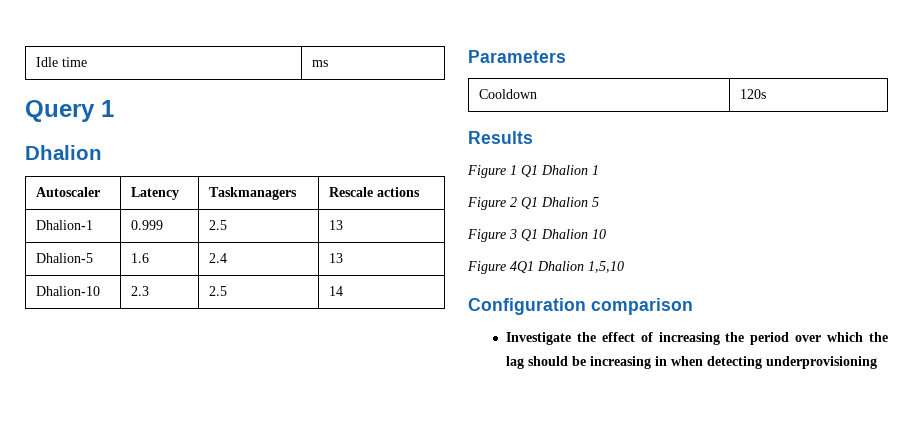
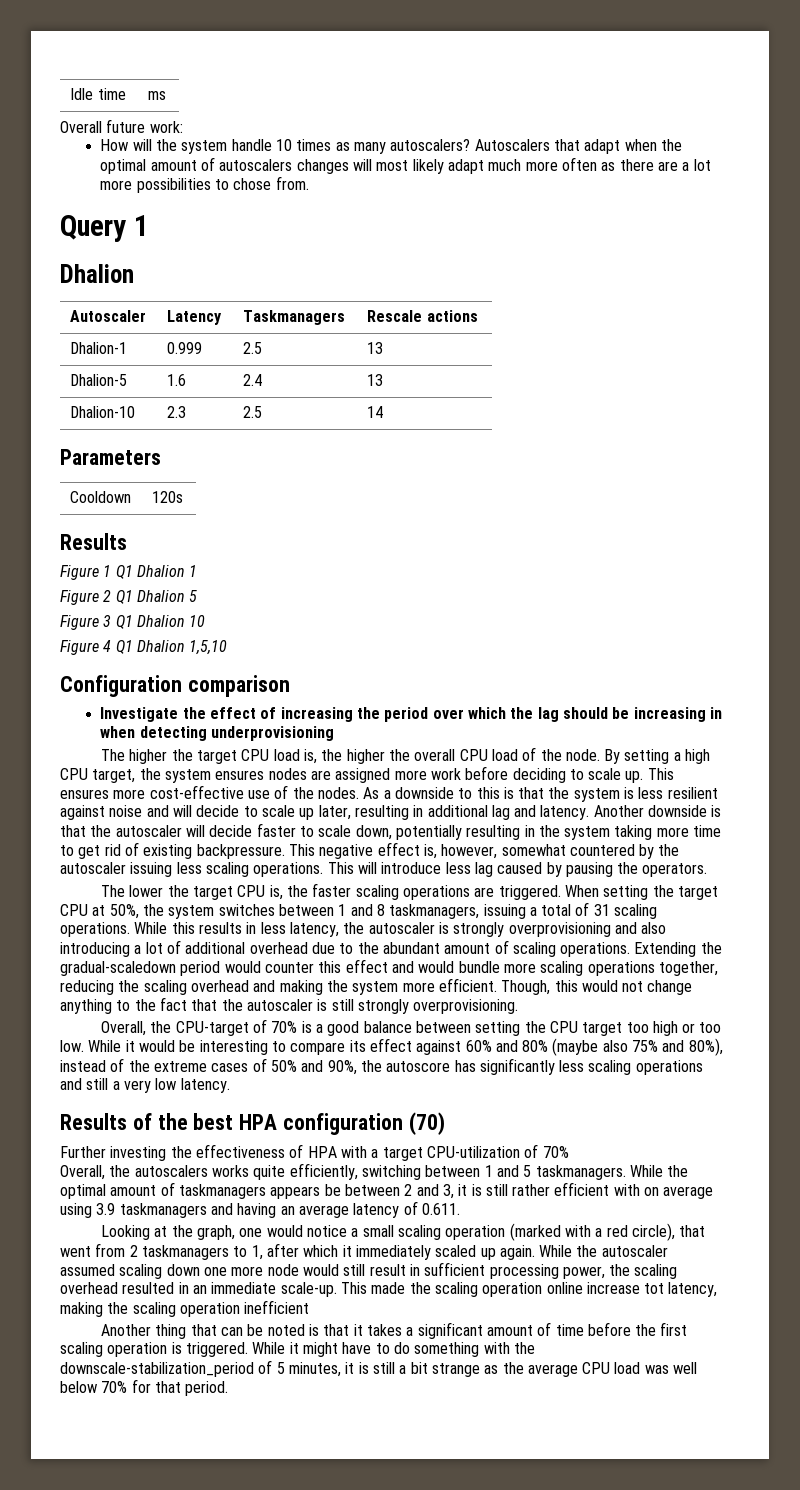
(328, 63) none -> [60,119,183,133] [100,139,682,154] [100,157,711,174] [100,176,309,193] // Overall future work: // How will the system handle 10 times as many autoscalers? Autoscalers that adapt when the optimal amount of autoscalers changes will most likely adapt much more often as there are a lot more possibilities to chose from.
[510,261,534,273] 4Q1 -> [103,640,133,654] 4 Q1
(878, 362) none -> [101,747,711,764] [60,766,674,783] [60,785,718,802] [60,805,722,820] [60,823,722,840] [60,842,680,859] [60,862,708,877] [101,883,718,900] [60,902,658,919] [60,922,667,937] [60,940,722,957] [60,959,718,976] [60,978,693,995] [60,997,519,1014] [101,1019,722,1036] [60,1038,723,1056] [60,1058,703,1075] [60,1078,230,1093] [60,1112,445,1135] [60,1144,569,1161] [60,1163,689,1180] [60,1182,714,1199] [60,1201,460,1218] [101,1223,706,1241] [60,1243,668,1260] [60,1262,678,1279] [60,1282,718,1297] [60,1300,310,1317] [101,1322,688,1339] [60,1342,535,1357] [60,1360,698,1377] [60,1379,229,1396] // The higher the target CPU load is, the higher the overall CPU load of the node. By setting a high CPU target, the system ensures nodes are assigned more work before deciding to scale up. This ensures more cost-effective use of the nodes. As a downside to this is that the system is less resilient against noise and will decide to scale up later, resulting in additional lag and latency. Another downside is that the autoscaler will decide faster to scale down, potentially resulting in the system taking more time to get rid of existing backpressure. This negative effect is, however, somewhat countered by the autoscaler issuing less scaling operations. This will introduce less lag caused by pausing the operators. // The lower the target CPU is, the faster scaling operations are triggered. When setting the target CPU at 50%, the system switches between 1 and 8 taskmanagers, issuing a total of 31 scaling operations. While this results in less latency, the autoscaler is strongly overprovisioning and also introducing a lot of additional overhead due to the abundant amount of scaling operations. Extending the gradual-scaledown period would counter this effect and would bundle more scaling operations together, reducing the scaling overhead and making the system more efficient. Though, this would not change anything to the fact that the autoscaler is still strongly overprovisioning. // Overall, the CPU-target of 70% is a good balance between setting the CPU target too high or too low. While it would be interesting to compare its effect against 60% and 80% (maybe also 75% and 80%), instead of the extreme cases of 50% and 90%, the autoscore has significantly less scaling operations and still a very low latency. // Results of the best HPA configuration (70) // Further investing the effectiveness of HPA with a target CPU-utilization of 70% // Overall, the autoscalers works quite efficiently, switching between 1 and 5 taskmanagers. While the optimal amount of taskmanagers appears be between 2 and 3, it is still rather efficient with on average using 3.9 taskmanagers and having an average latency of 0.611. // Looking at the graph, one would notice a small scaling operation (marked with a red circle), that went from 2 taskmanagers to 1, after which it immediately scaled up again. While the autoscaler assumed scaling down one more node would still result in sufficient processing power, the scaling overhead resulted in an immediate scale-up. This made the scaling operation online increase tot latency, making the scaling operation inefficient // Another thing that can be noted is that it takes a significant amount of time before the first scaling operation is triggered. While it might have to do something with the downscale-stabilization_period of 5 minutes, it is still a bit strange as the average CPU load was well below 70% for that period.

